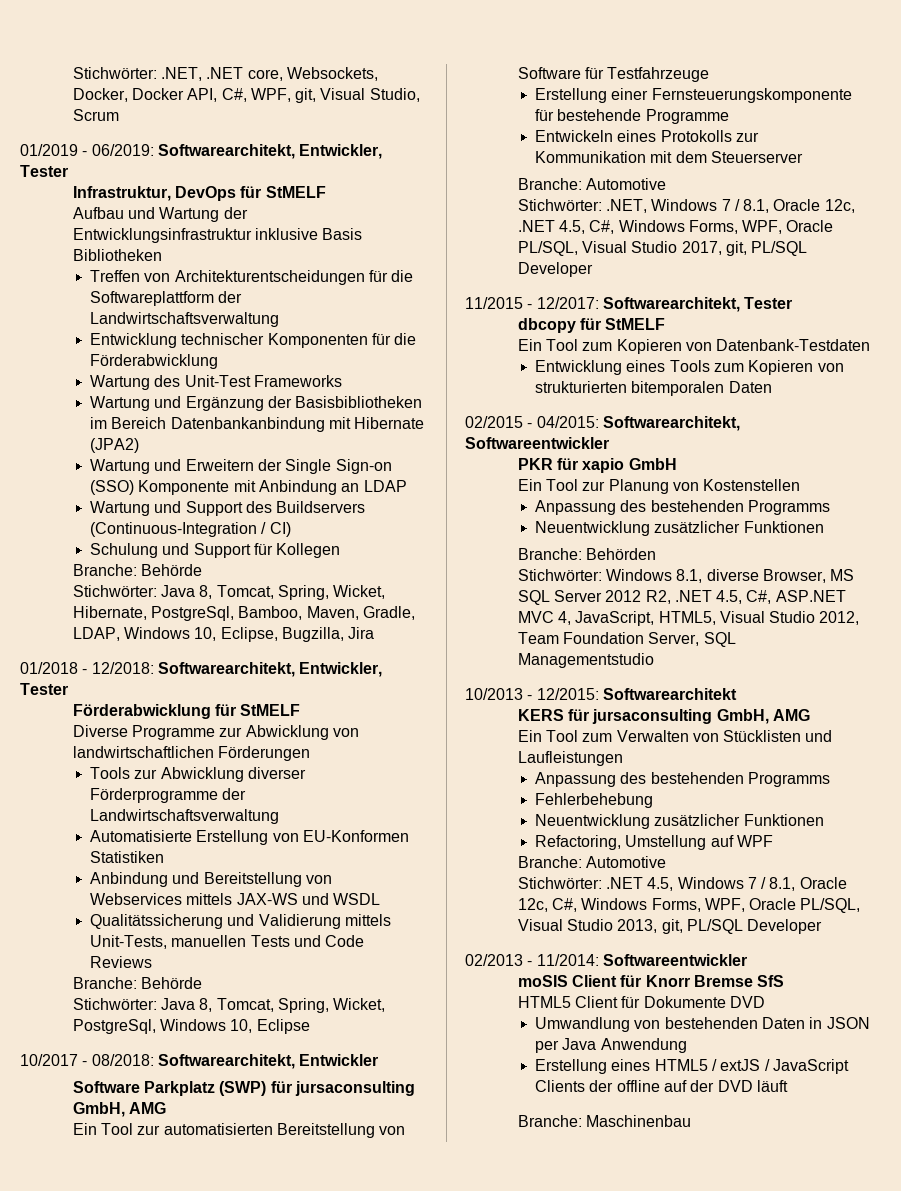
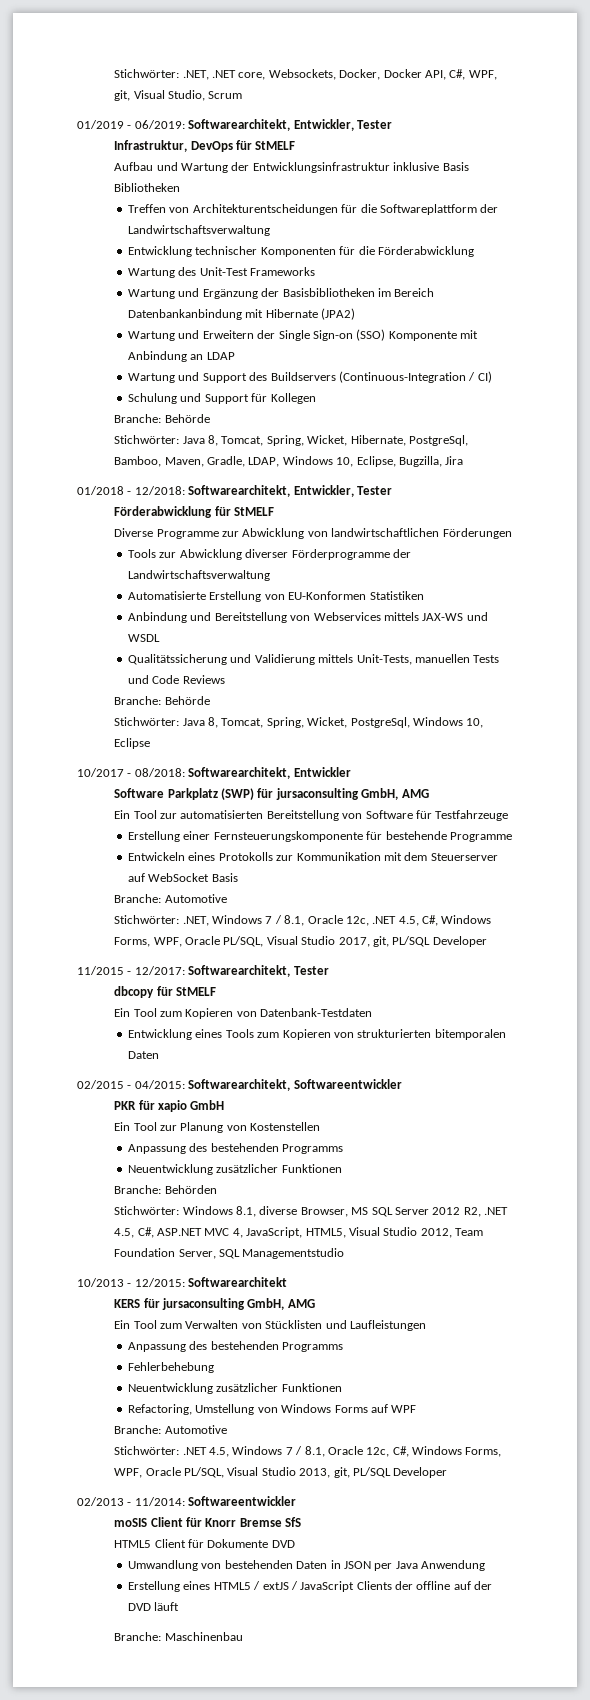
(804, 157) none -> [128,873,238,882] auf WebSocket Basis
(707, 842) none -> [257,1404,368,1413] von Windows Forms

